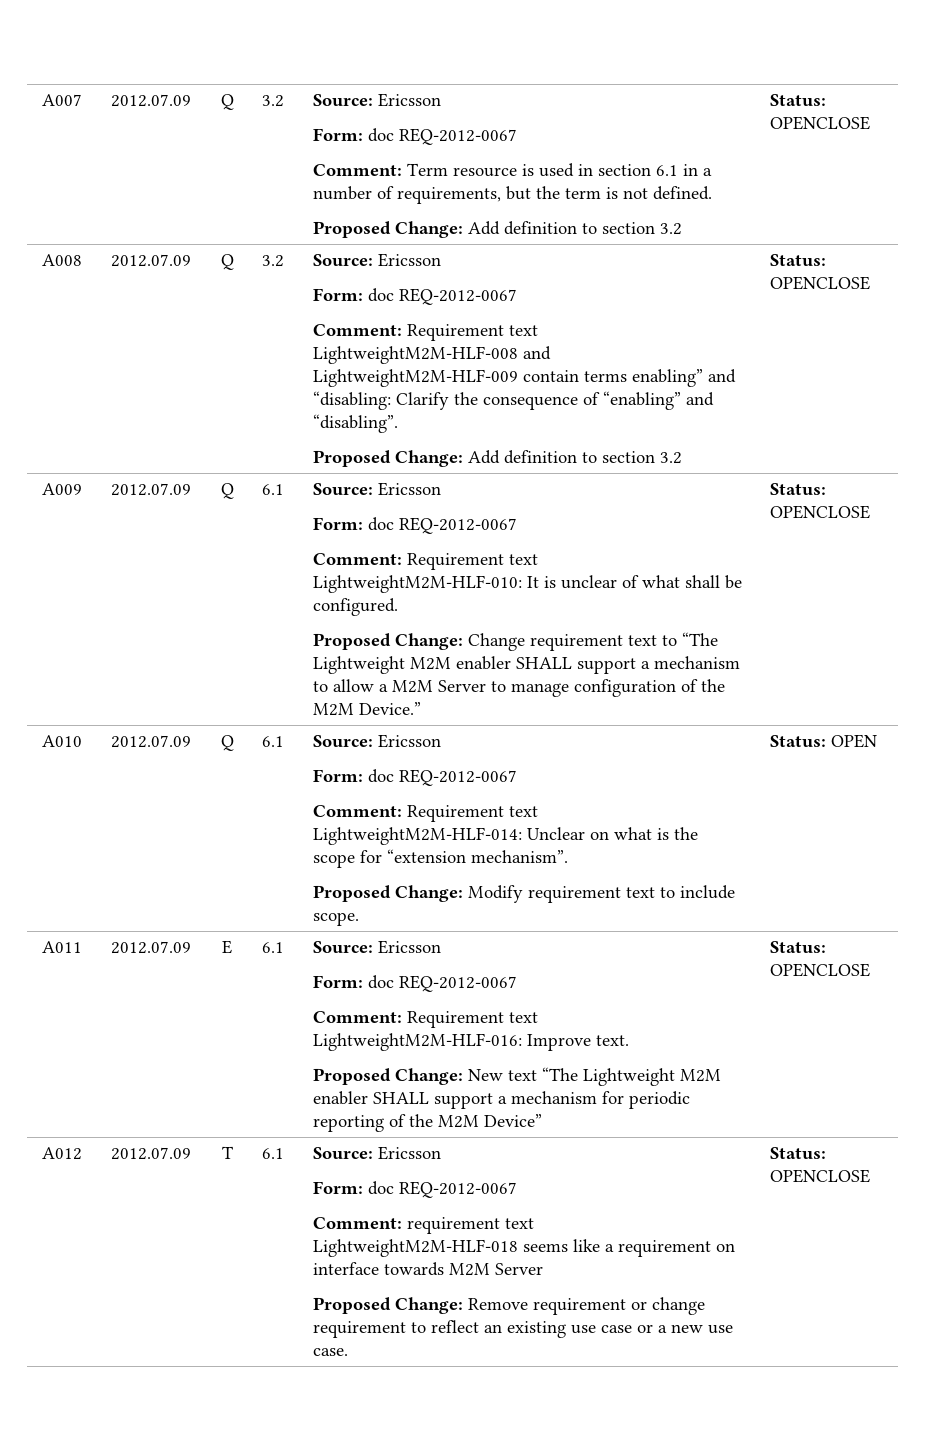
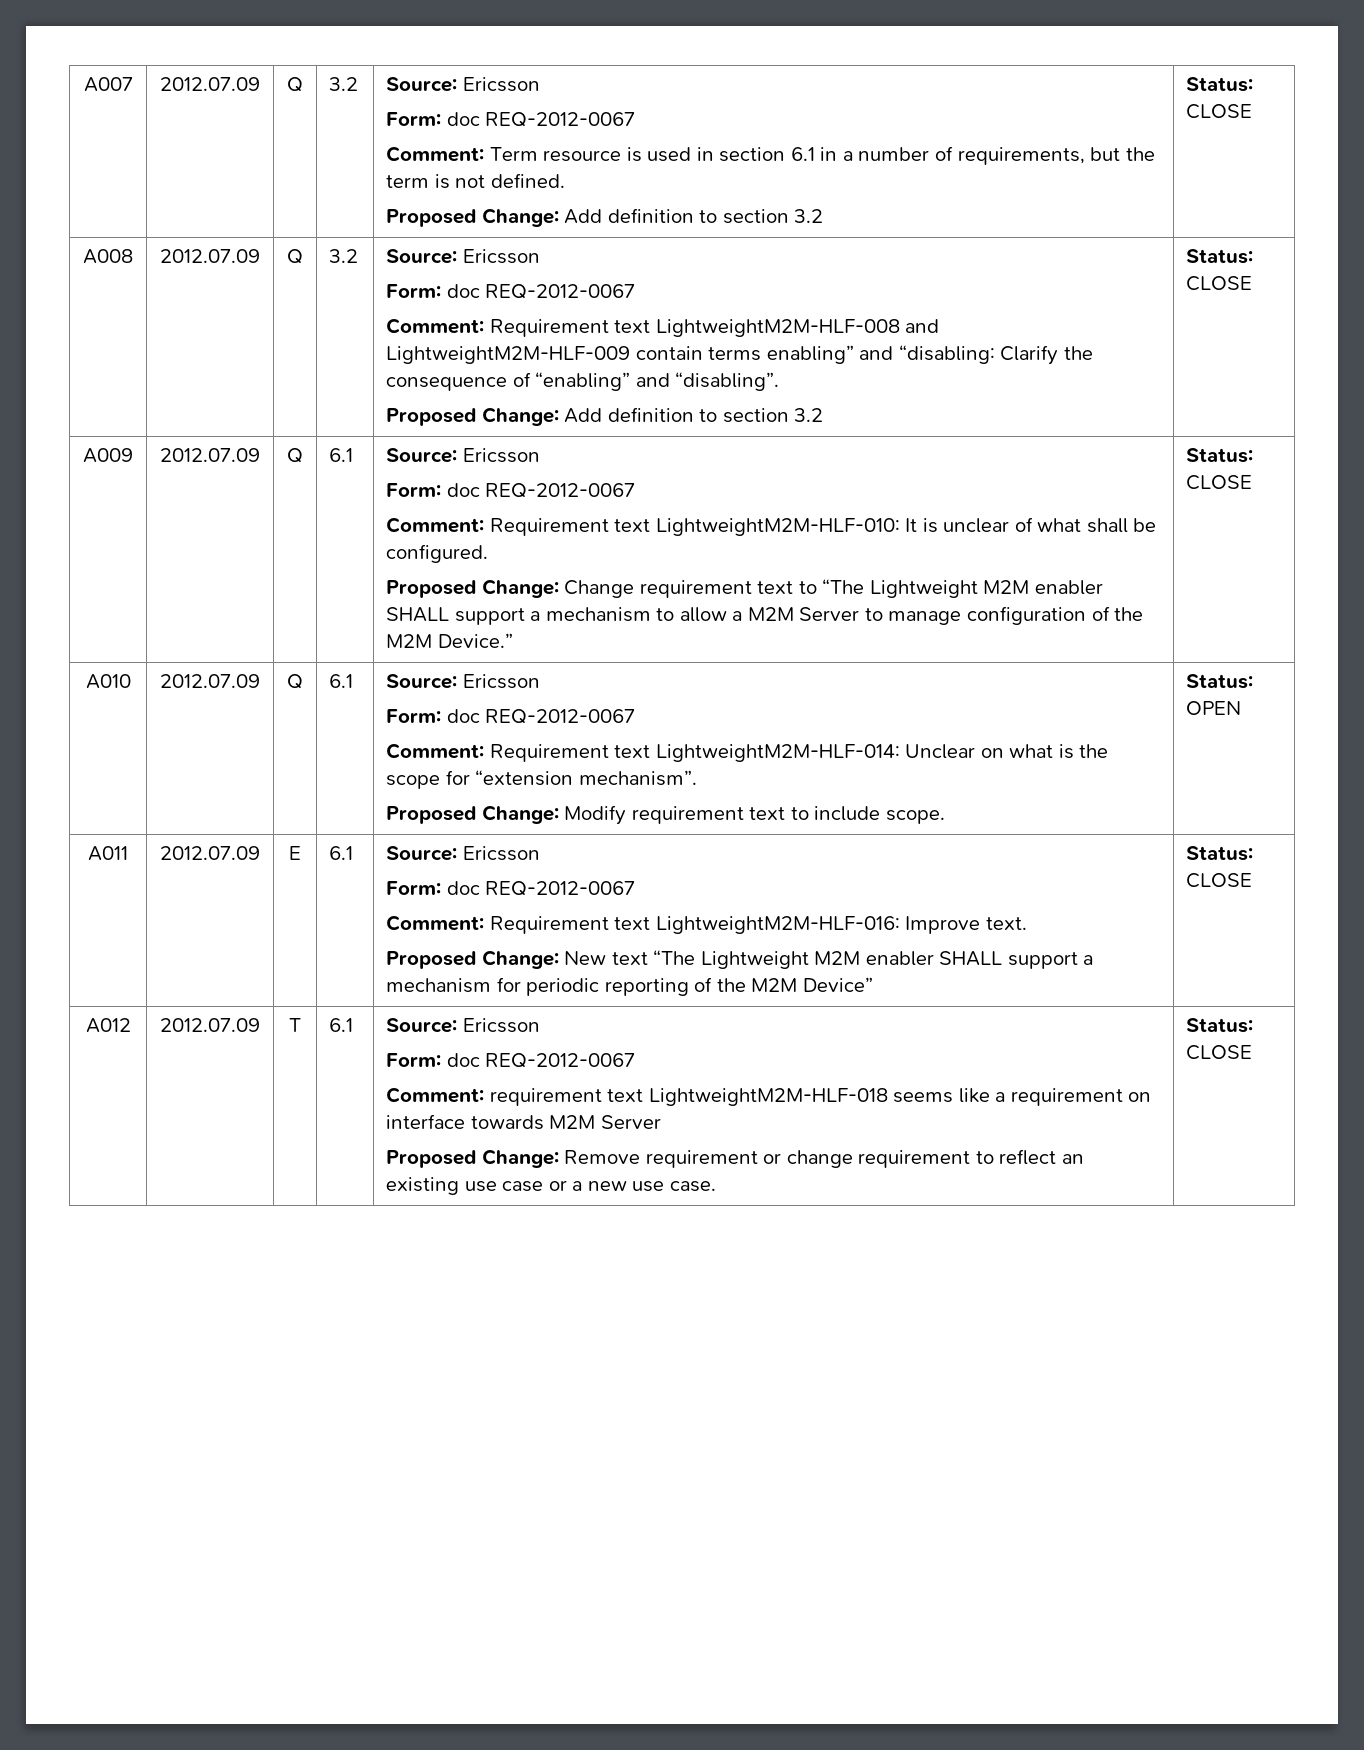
[770,116,871,130] OPENCLOSE -> [1186,104,1253,119] CLOSE
[770,276,871,290] OPENCLOSE -> [1186,276,1253,291] CLOSE
[770,505,871,519] OPENCLOSE -> [1186,475,1253,490] CLOSE
[770,963,871,977] OPENCLOSE -> [1186,873,1253,888] CLOSE
[770,1169,871,1183] OPENCLOSE -> [1186,1045,1253,1060] CLOSE

